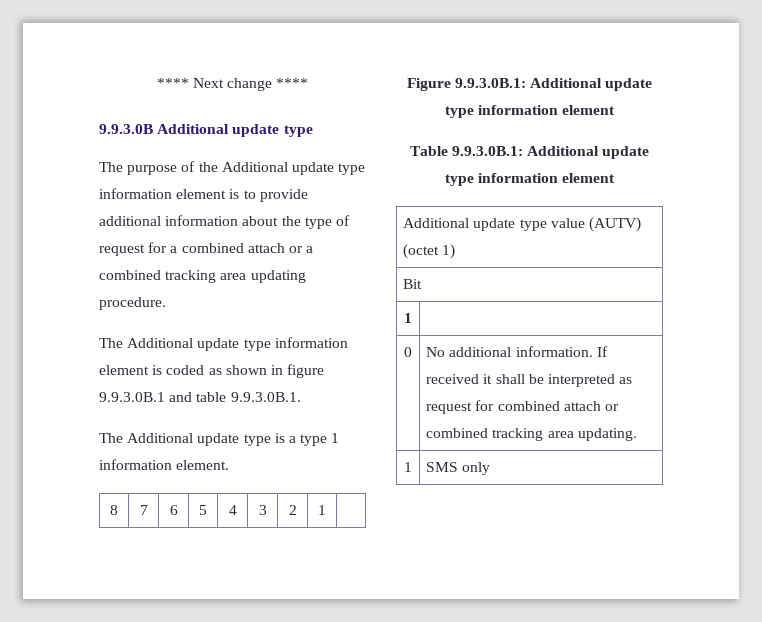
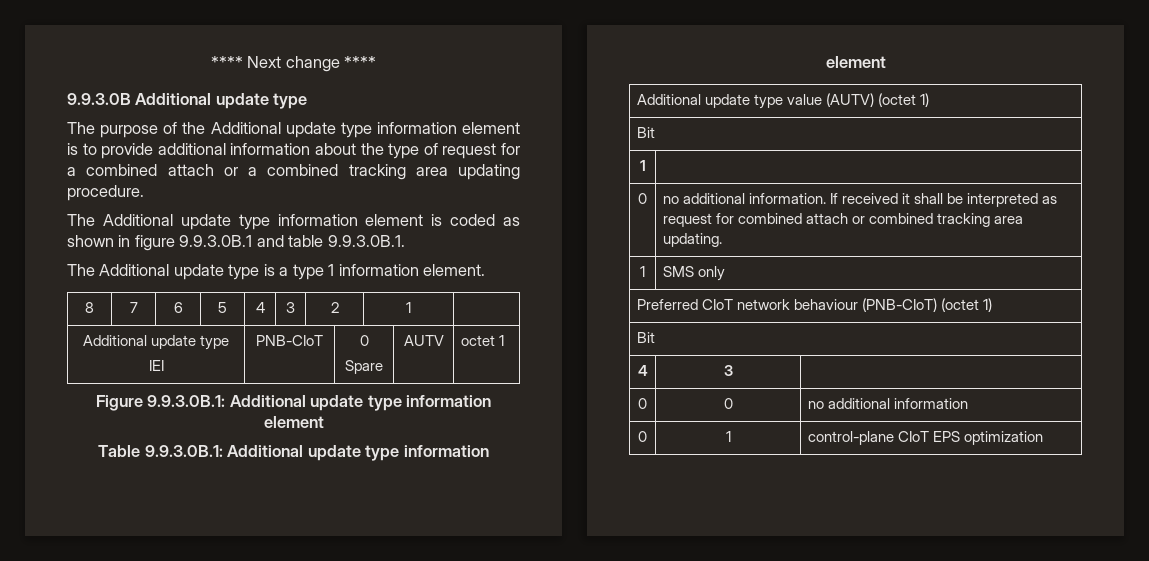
(326, 510) none -> [82,335,230,350] [148,360,164,371] [256,335,323,346] [359,335,369,346] [345,360,383,374] [403,335,444,346] [460,335,504,346] // Additional update type // IEI | PNB-CIoT | 0 // Spare | AUTV | octet 1
[426,347,446,357] No -> [662,196,679,204] no
(491, 468) none -> [636,298,992,312] [636,332,655,343] [637,365,648,376] [723,365,733,376] [638,398,647,409] [723,398,733,409] [807,398,968,409] [638,431,647,442] [725,431,731,442] [807,431,1043,445] // Preferred CIoT network behaviour (PNB-CIoT) (octet 1) // Bit // 4 | 3 | // 0 | 0 | no additional information // 0 | 1 | control-plane CIoT EPS optimization

